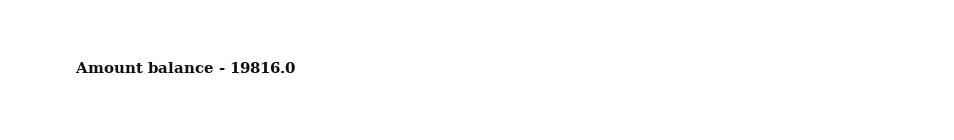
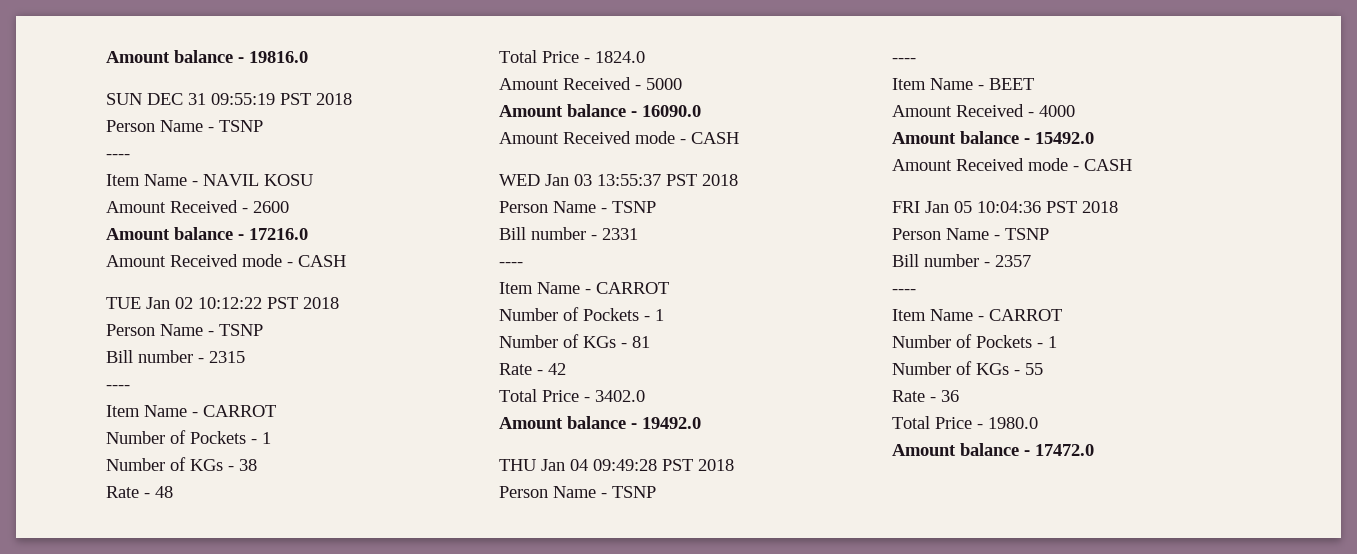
(295, 67) none -> [106,93,352,105] [106,120,263,132] [106,154,130,159] [106,174,313,186] [106,200,289,213] [106,227,308,240] [106,254,346,267] [106,297,339,309] [106,324,263,336] [106,350,245,363] [106,385,130,390] [106,405,276,417] [106,430,271,444] [106,457,257,471] [106,486,173,498] [499,50,645,63] [499,77,682,90] [499,104,701,117] [499,131,739,144] [499,174,738,186] [499,201,656,213] [499,227,638,240] [499,262,523,267] [499,282,669,294] [499,307,664,321] [499,334,650,348] [499,363,566,375] [499,389,645,402] [499,416,701,429] [499,459,734,471] [499,486,656,498] [892,58,916,63] [892,78,1034,90] [892,104,1075,117] [892,131,1094,144] [892,158,1132,171] [892,201,1118,213] [892,228,1049,240] [892,254,1031,267] [892,289,916,294] [892,309,1062,321] [892,334,1057,348] [892,361,1043,375] [892,390,959,402] [892,416,1038,429] [892,443,1094,456] // SUN DEC 31 09:55:19 PST 2018 // Person Name - TSNP // ---- // Item Name - NAVIL KOSU // Amount Received - 2600 // Amount balance - 17216.0 // Amount Received mode - CASH // TUE Jan 02 10:12:22 PST 2018 // Person Name - TSNP // Bill number - 2315 // ---- // Item Name - CARROT // Number of Pockets - 1 // Number of KGs - 38 // Rate - 48 // Total Price - 1824.0 // Amount Received - 5000 // Amount balance - 16090.0 // Amount Received mode - CASH // WED Jan 03 13:55:37 PST 2018 // Person Name - TSNP // Bill number - 2331 // ---- // Item Name - CARROT // Number of Pockets - 1 // Number of KGs - 81 // Rate - 42 // Total Price - 3402.0 // Amount balance - 19492.0 // THU Jan 04 09:49:28 PST 2018 // Person Name - TSNP // ---- // Item Name - BEET // Amount Received - 4000 // Amount balance - 15492.0 // Amount Received mode - CASH // FRI Jan 05 10:04:36 PST 2018 // Person Name - TSNP // Bill number - 2357 // ---- // Item Name - CARROT // Number of Pockets - 1 // Number of KGs - 55 // Rate - 36 // Total Price - 1980.0 // Amount balance - 17472.0

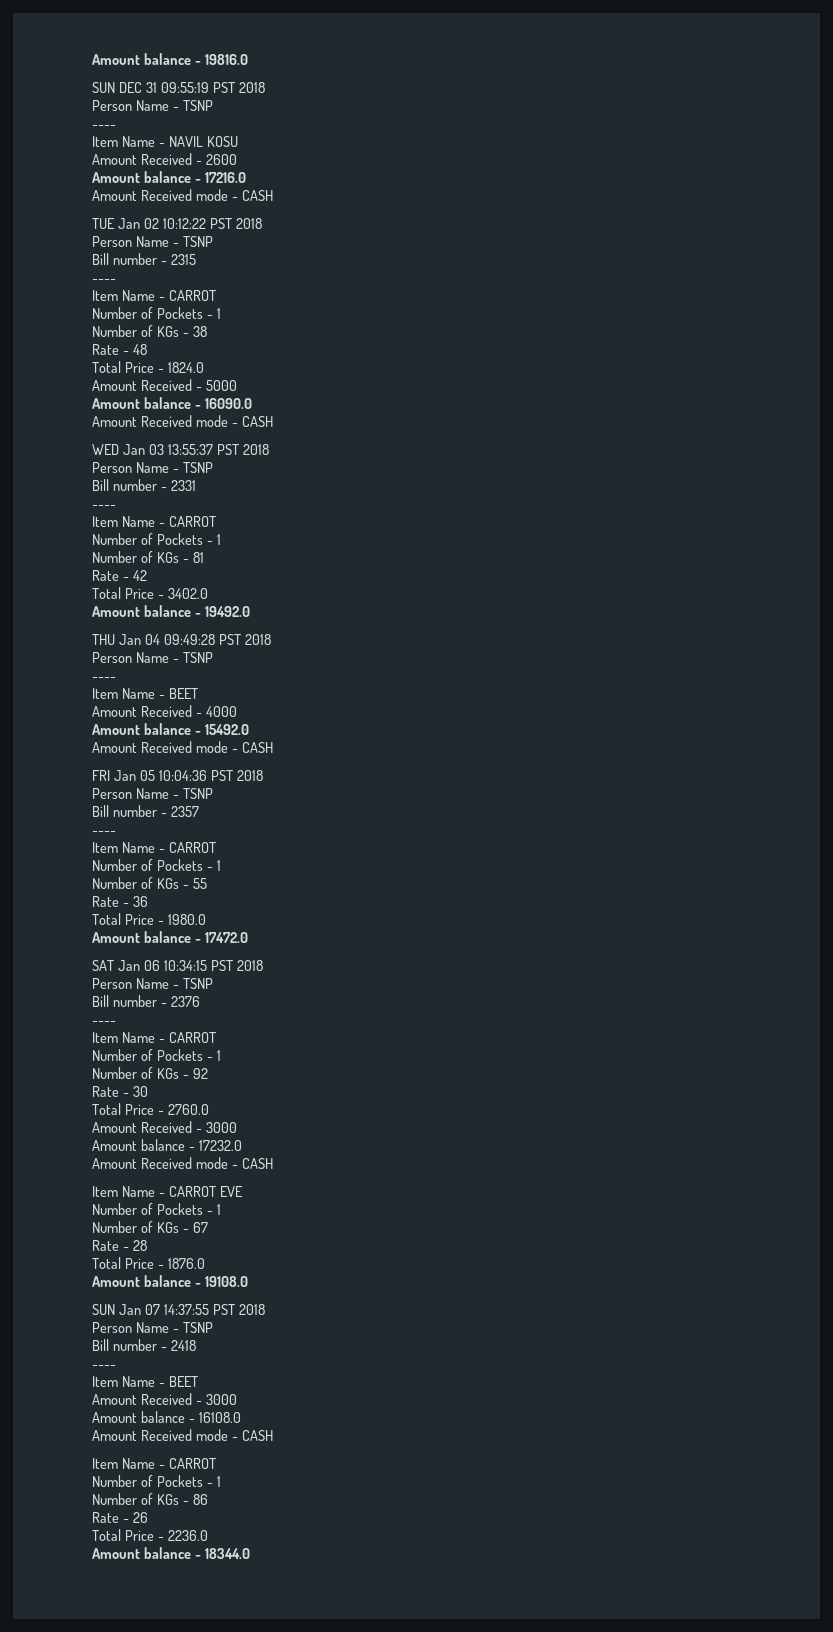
(1094, 450) none -> [92,960,263,971] [92,978,213,989] [92,995,200,1007] [92,1021,116,1025] [92,1032,216,1043] [92,1049,221,1061] [92,1067,208,1079] [92,1086,148,1097] [92,1103,209,1115] [92,1121,237,1133] [92,1139,242,1151] [92,1157,273,1169] [92,1186,243,1197] [92,1203,221,1215] [92,1221,208,1233] [92,1240,147,1251] [92,1257,205,1269] [92,1275,248,1287] [92,1304,265,1315] [92,1322,213,1333] [92,1339,196,1351] [92,1365,116,1369] [92,1376,198,1387] [92,1393,237,1405] [92,1411,241,1423] [92,1429,273,1441] [92,1458,216,1469] [92,1475,221,1487] [92,1493,208,1505] [92,1512,148,1523] [92,1529,208,1541] [92,1547,250,1559] // SAT Jan 06 10:34:15 PST 2018 // Person Name - TSNP // Bill number - 2376 // ---- // Item Name - CARROT // Number of Pockets - 1 // Number of KGs - 92 // Rate - 30 // Total Price - 2760.0 // Amount Received - 3000 // Amount balance - 17232.0 // Amount Received mode - CASH // Item Name - CARROT EVE // Number of Pockets - 1 // Number of KGs - 67 // Rate - 28 // Total Price - 1876.0 // Amount balance - 19108.0 // SUN Jan 07 14:37:55 PST 2018 // Person Name - TSNP // Bill number - 2418 // ---- // Item Name - BEET // Amount Received - 3000 // Amount balance - 16108.0 // Amount Received mode - CASH // Item Name - CARROT // Number of Pockets - 1 // Number of KGs - 86 // Rate - 26 // Total Price - 2236.0 // Amount balance - 18344.0

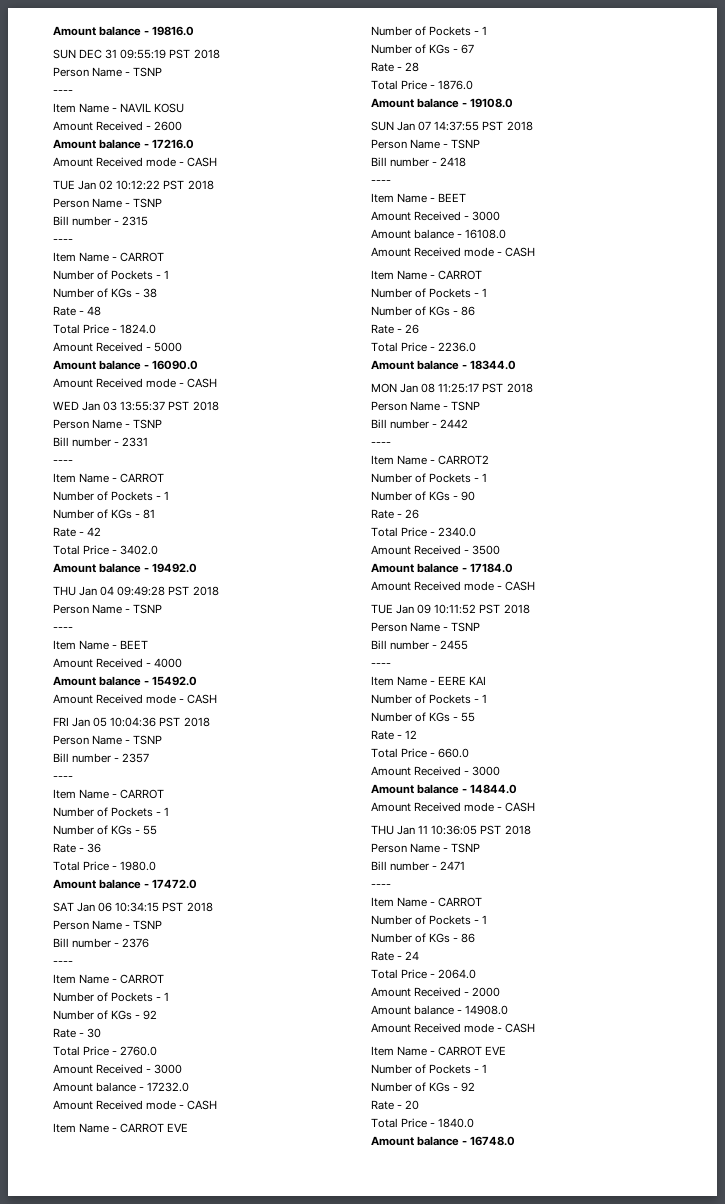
(250, 1553) none -> [371,383,533,393] [371,401,481,411] [371,419,469,429] [371,442,391,446] [371,455,490,465] [371,473,488,483] [371,491,476,501] [371,509,420,519] [371,527,477,537] [371,545,501,555] [371,563,514,573] [371,581,536,591] [371,604,530,614] [371,622,481,632] [371,640,469,650] [371,663,391,667] [371,676,487,686] [371,694,488,704] [371,712,476,722] [371,730,418,740] [371,748,470,758] [371,766,501,776] [371,784,518,794] [371,802,536,812] [371,825,531,835] [371,843,481,853] [371,861,466,871] [371,884,391,888] [371,897,483,907] [371,915,488,925] [371,933,476,943] [371,951,420,961] [371,969,477,979] [371,987,501,997] [371,1005,509,1015] [371,1023,536,1033] [371,1046,507,1056] [371,1064,488,1074] [371,1082,476,1092] [371,1100,420,1110] [371,1118,475,1128] [371,1136,516,1146] // MON Jan 08 11:25:17 PST 2018 // Person Name - TSNP // Bill number - 2442 // ---- // Item Name - CARROT2 // Number of Pockets - 1 // Number of KGs - 90 // Rate - 26 // Total Price - 2340.0 // Amount Received - 3500 // Amount balance - 17184.0 // Amount Received mode - CASH // TUE Jan 09 10:11:52 PST 2018 // Person Name - TSNP // Bill number - 2455 // ---- // Item Name - EERE KAI // Number of Pockets - 1 // Number of KGs - 55 // Rate - 12 // Total Price - 660.0 // Amount Received - 3000 // Amount balance - 14844.0 // Amount Received mode - CASH // THU Jan 11 10:36:05 PST 2018 // Person Name - TSNP // Bill number - 2471 // ---- // Item Name - CARROT // Number of Pockets - 1 // Number of KGs - 86 // Rate - 24 // Total Price - 2064.0 // Amount Received - 2000 // Amount balance - 14908.0 // Amount Received mode - CASH // Item Name - CARROT EVE // Number of Pockets - 1 // Number of KGs - 92 // Rate - 20 // Total Price - 1840.0 // Amount balance - 16748.0

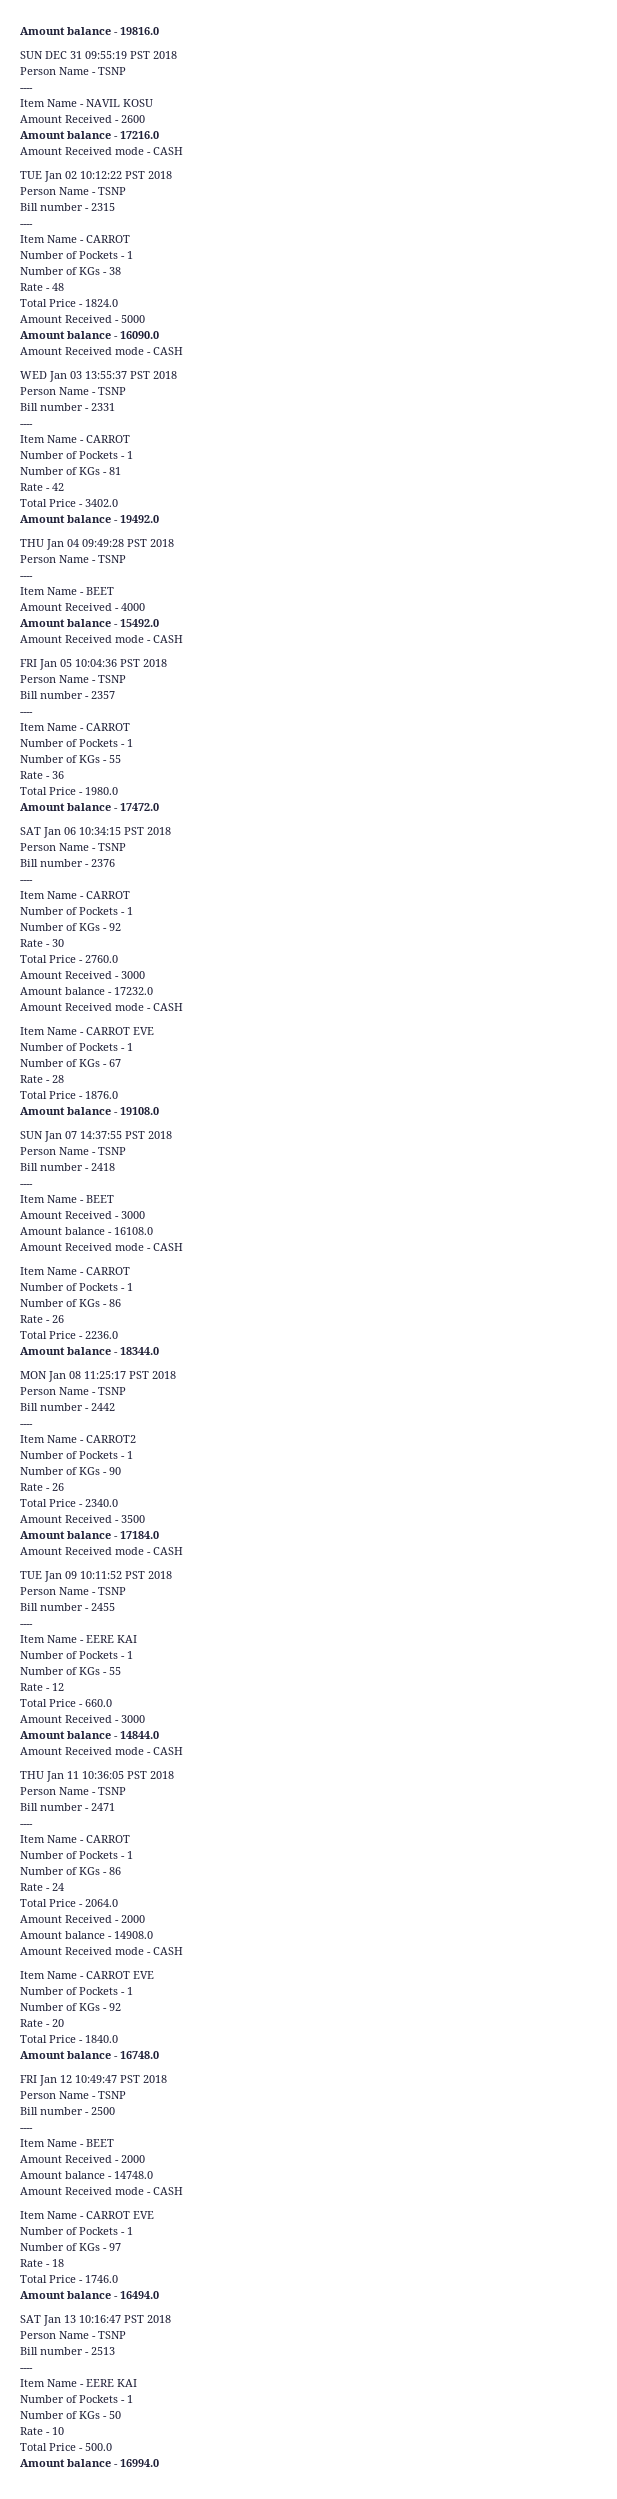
(516, 1141) none -> [20,2075,167,2086] [20,2091,126,2099] [20,2107,115,2115] [20,2128,33,2131] [20,2139,114,2147] [20,2155,145,2163] [20,2171,153,2179] [20,2187,183,2195] [20,2211,154,2219] [20,2227,133,2235] [20,2243,121,2251] [20,2259,64,2267] [20,2275,118,2283] [20,2291,159,2299] [20,2315,171,2326] [20,2331,126,2339] [20,2347,115,2355] [20,2368,33,2371] [20,2379,137,2387] [20,2395,133,2403] [20,2411,121,2419] [20,2427,64,2435] [20,2443,112,2451] [20,2459,159,2467] // FRI Jan 12 10:49:47 PST 2018 // Person Name - TSNP // Bill number - 2500 // ---- // Item Name - BEET // Amount Received - 2000 // Amount balance - 14748.0 // Amount Received mode - CASH // Item Name - CARROT EVE // Number of Pockets - 1 // Number of KGs - 97 // Rate - 18 // Total Price - 1746.0 // Amount balance - 16494.0 // SAT Jan 13 10:16:47 PST 2018 // Person Name - TSNP // Bill number - 2513 // ---- // Item Name - EERE KAI // Number of Pockets - 1 // Number of KGs - 50 // Rate - 10 // Total Price - 500.0 // Amount balance - 16994.0

